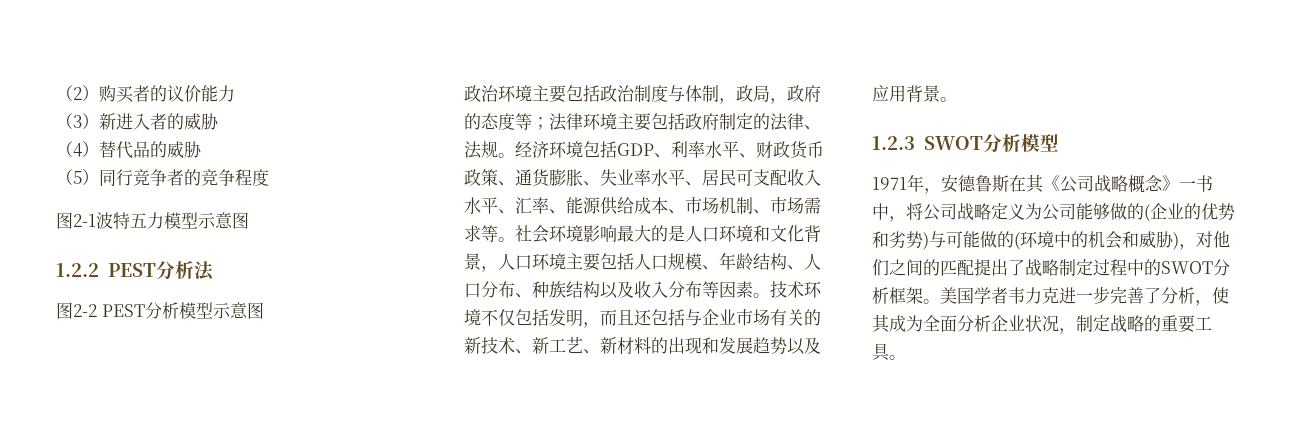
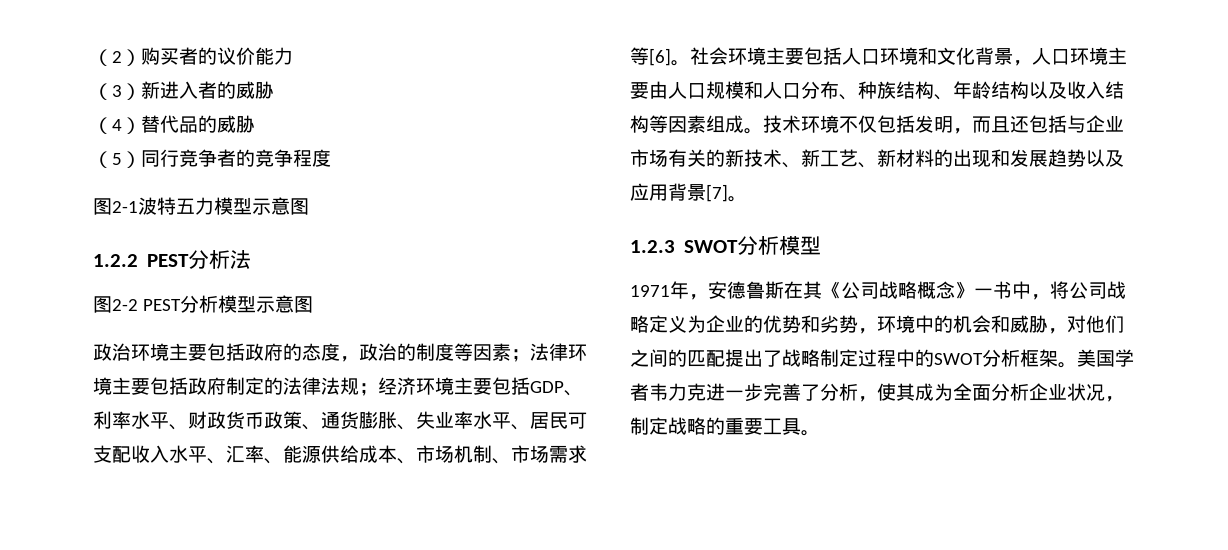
[617,85,821,104] [464,113,532,130] 治制度与体制，政局，政府的态度等 -> [264,343,511,362] 府的态度，政治的制度等因素
[804,125,821,130] [464,141,515,159] 、法规。 -> [321,377,378,396] 法规；
(583, 149) none -> [454,377,492,395] 主要
(498, 233) none -> [649,48,671,66] [6]
[583,225,685,242] 影响最大的是 -> [766,47,842,65] 主要包括
[600,253,634,270] 包括 -> [649,81,668,99] 由
[702,252,804,271] 、年龄结构、 -> [744,81,763,99] 和
[600,281,753,299] 以及收入分布等因素 -> [934,81,1124,100] [630,115,744,133] 、年龄结构以及收入结构等因素组成
(940, 93) none -> [706,184,728,202] [7]
[1042,203,1235,222] [872,231,1020,250] 公司能够做的(企业的优势和劣势)与可能做的( -> [706,315,877,334] 企业的优势和劣势，
[1173,232,1179,250] ) -> (1048, 324) none

